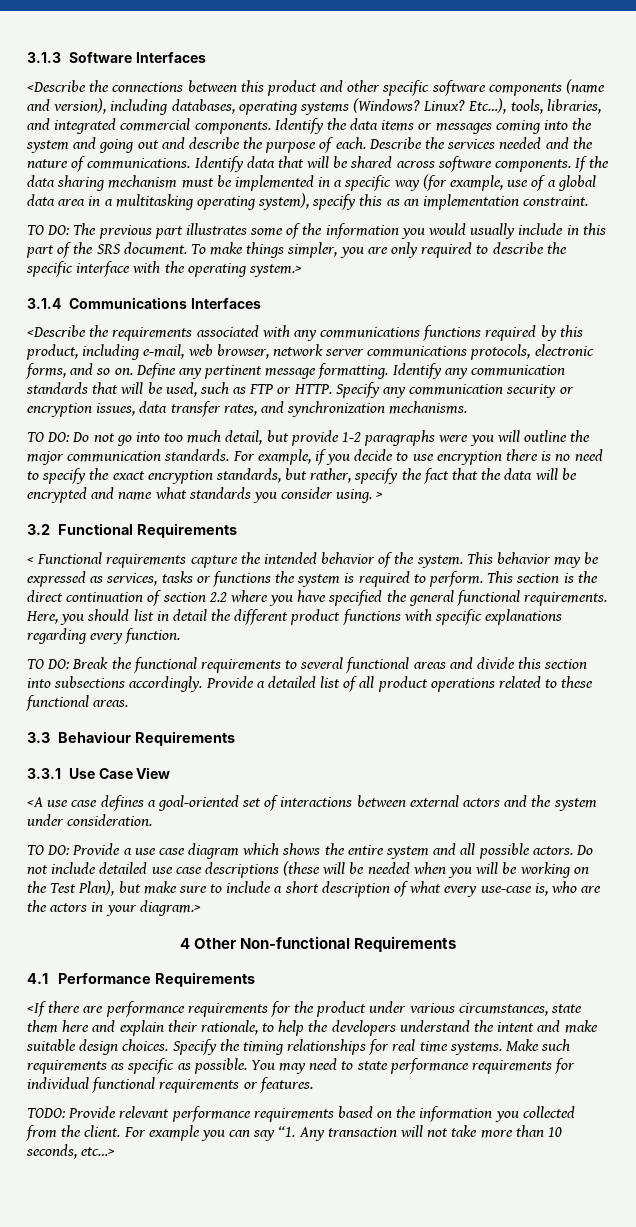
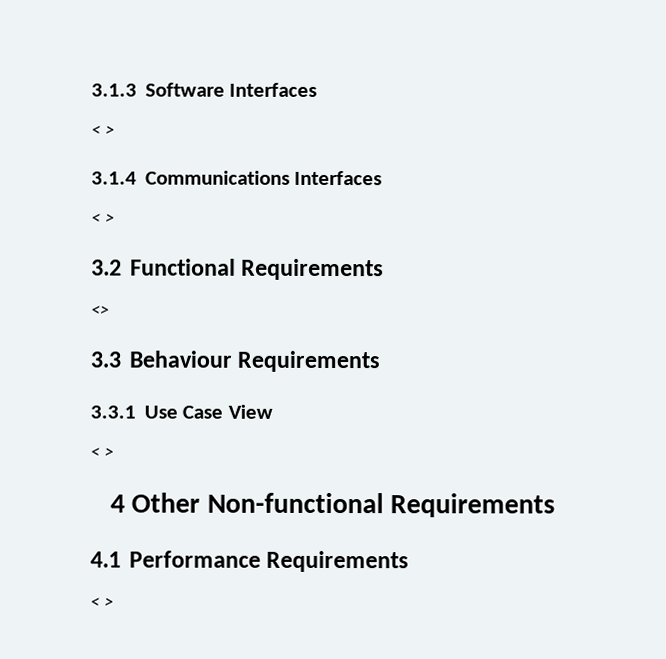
[27,79,606,96] [27,98,601,115] [27,118,593,134] [26,137,593,153] [27,156,610,172] [27,174,596,191] [27,193,589,210] [27,223,606,239] [26,242,567,258] [26,261,302,277] [27,297,261,309] [27,325,583,341] [26,344,594,360] [26,363,566,379] [26,382,574,398] [27,401,468,417] [27,430,591,446] [27,449,603,465] [27,468,577,484] [27,487,384,503] [27,523,237,538] [27,552,600,568] [27,571,598,587] [27,590,608,606] [26,609,563,625] [27,628,181,644] [27,657,588,673] [27,676,594,692] [26,695,129,711] <Describe the connections between this product and other specific software components (name and version), including databases, operating systems (Windows? Linux? Etc…), tools, libraries, and integrated commercial components. Identify the data items or messages coming into the system and going out and describe the purpose of each. Describe the services needed and the nature of communications. Identify data that will be shared across software components. If the data sharing mechanism must be implemented in a specific way (for example, use of a global data area in a multitasking operating system), specify this as an implementation constraint. // TO DO: The previous part illustrates some of the information you would usually include in this part of the SRS document. To make things simpler, you are only required to describe the specific interface with the operating system.> // 3.1.4 Communications Interfaces // <Describe the requirements associated with any communications functions required by this product, including e-mail, web browser, network server communications protocols, electronic forms, and so on. Define any pertinent message formatting. Identify any communication standards that will be used, such as FTP or HTTP. Specify any communication security or encryption issues, data transfer rates, and synchronization mechanisms. // TO DO: Do not go into too much detail, but provide 1-2 paragraphs were you will outline the major communication standards. For example, if you decide to use encryption there is no need to specify the exact encryption standards, but rather, specify the fact that the data will be encrypted and name what standards you consider using. > // 3.2 Functional Requirements // < Functional requirements capture the intended behavior of the system. This behavior may be expressed as services, tasks or functions the system is required to perform. This section is the direct continuation of section 2.2 where you have specified the general functional requirements. Here, you should list in detail the different product functions with specific explanations regarding every function. // TO DO: Break the functional requirements to several functional areas and divide this section into subsections accordingly. Provide a detailed list of all product operations related to these functional areas. -> [91,125,115,136] [91,170,383,186] [91,213,115,224] [91,258,385,281] [91,305,110,316] < > // 3.1.4 Communications Interfaces // < > // 3.2 Functional Requirements // <>
[27,795,597,811] [27,814,153,826] [27,843,593,859] [27,861,589,878] [27,880,602,897] [27,900,201,916] <A use case defines a goal-oriented set of interactions between external actors and the system under consideration. // TO DO: Provide a use case diagram which shows the entire system and all possible actors. Do not include detailed use case descriptions (these will be needed when you will be working on the Test Plan), but make sure to include a short description of what every use-case is, who are the actors in your diagram.> -> [90,447,114,458] < >
[27,1001,583,1017] [27,1020,598,1036] [26,1039,571,1055] [27,1058,576,1074] [27,1077,313,1093] [27,1106,575,1122] [26,1125,562,1141] [26,1144,116,1159] <If there are performance requirements for the product under various circumstances, state them here and explain their rationale, to help the developers understand the intent and make suitable design choices. Specify the timing relationships for real time systems. Make such requirements as specific as possible. You may need to state performance requirements for individual functional requirements or features. // TODO: Provide relevant performance requirements based on the information you collected from the client. For example you can say “1. Any transaction will not take more than 10 seconds, etc…> -> [90,597,114,608] < >

